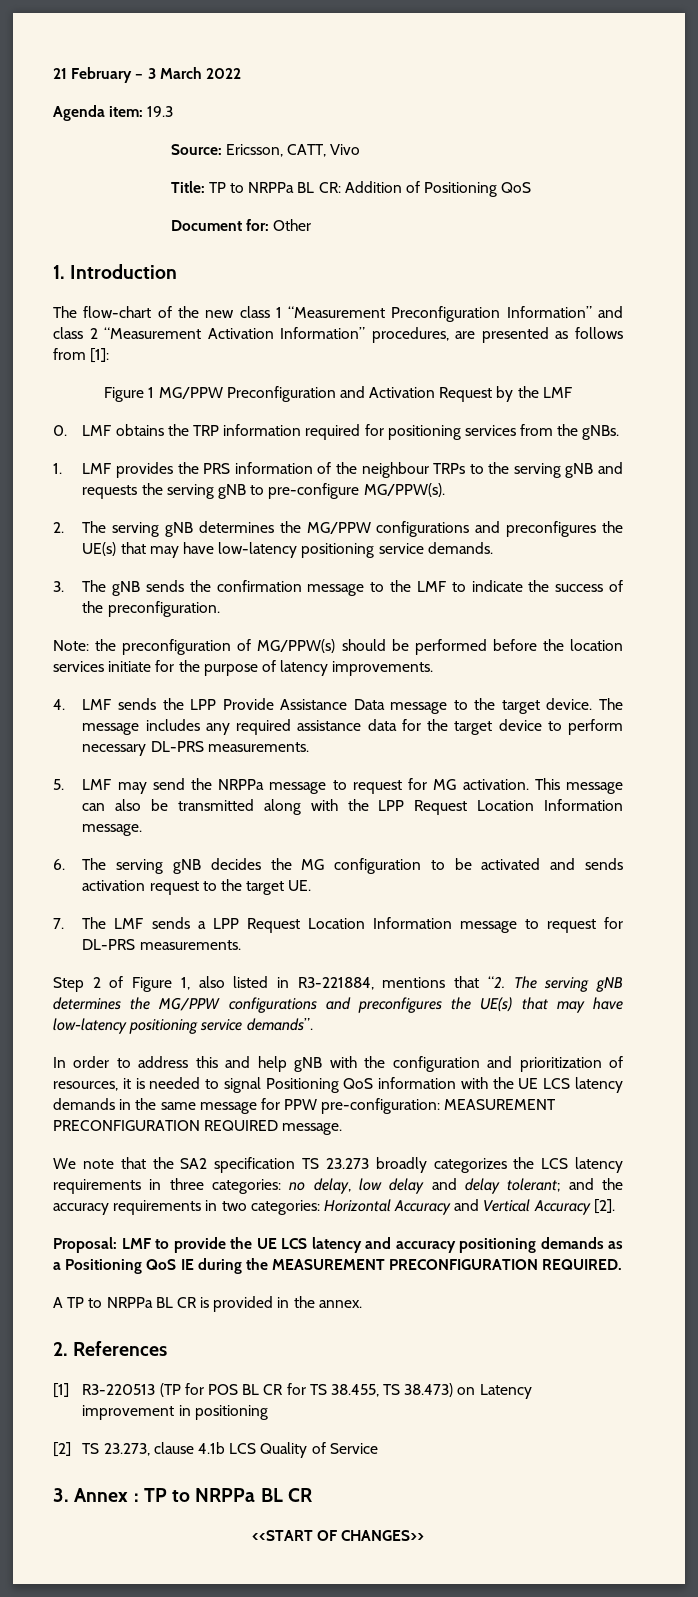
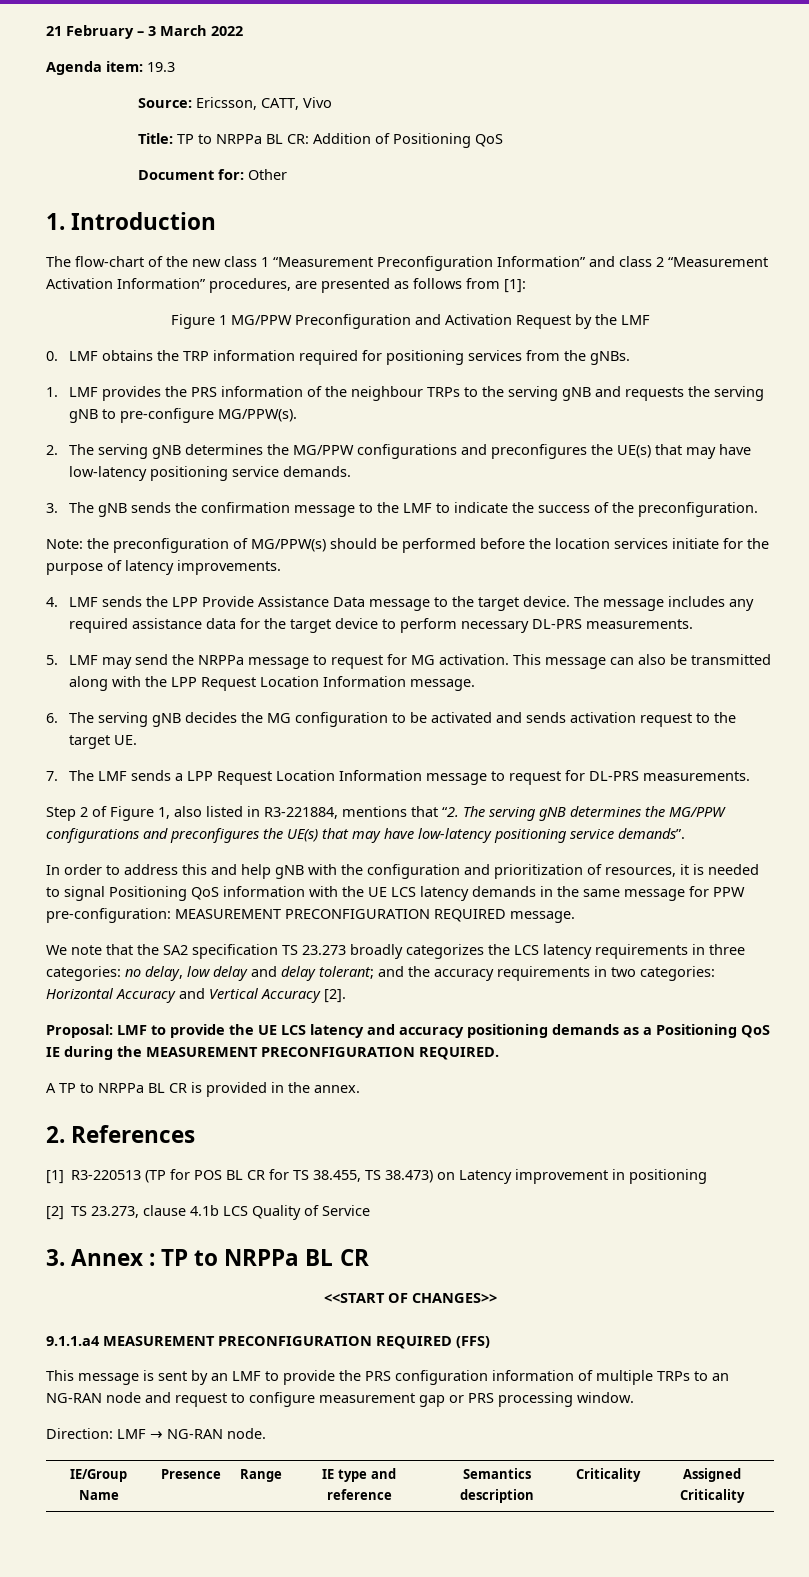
(425, 1535) none -> [46,1336,490,1349] [46,1370,729,1385] [46,1392,634,1407] [46,1428,266,1439] [70,1469,127,1482] [78,1490,119,1500] [160,1469,221,1479] [240,1469,282,1482] [322,1468,396,1482] [326,1489,392,1500] [462,1468,531,1479] [459,1489,534,1503] [576,1468,641,1482] [682,1468,741,1482] [679,1489,745,1503] // 9.1.1.a4 MEASUREMENT PRECONFIGURATION REQUIRED (FFS) // This message is sent by an LMF to provide the PRS configuration information of multiple TRPs to an NG-RAN node and request to configure measurement gap or PRS processing window. // Direction: LMF → NG-RAN node. // IE/Group Name | Presence | Range | IE type and reference | Semantics description | Criticality | Assigned Criticality

